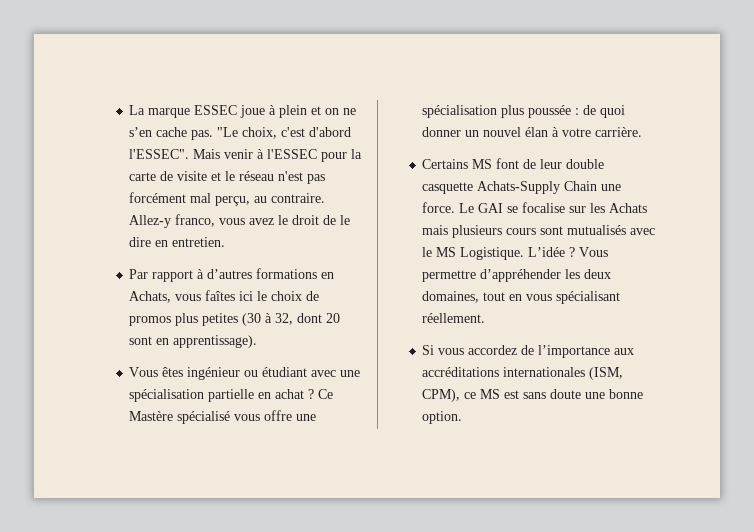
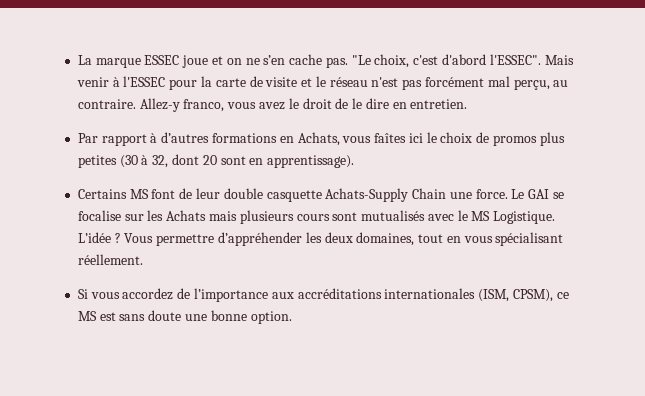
[269,105,308,118] à plein -> (209, 61) none
[129,367,361,380] [129,389,334,402] [129,410,317,424] [422,105,626,118] [422,127,643,137] // Vous êtes ingénieur ou étudiant avec une spécialisation partielle en achat ? Ce Mastère spécialisé vous offre une spécialisation plus poussée : de quoi donner un nouvel élan à votre carrière. -> (355, 161) none
[422,389,461,402] CPM), -> [512,289,553,302] CPSM),

